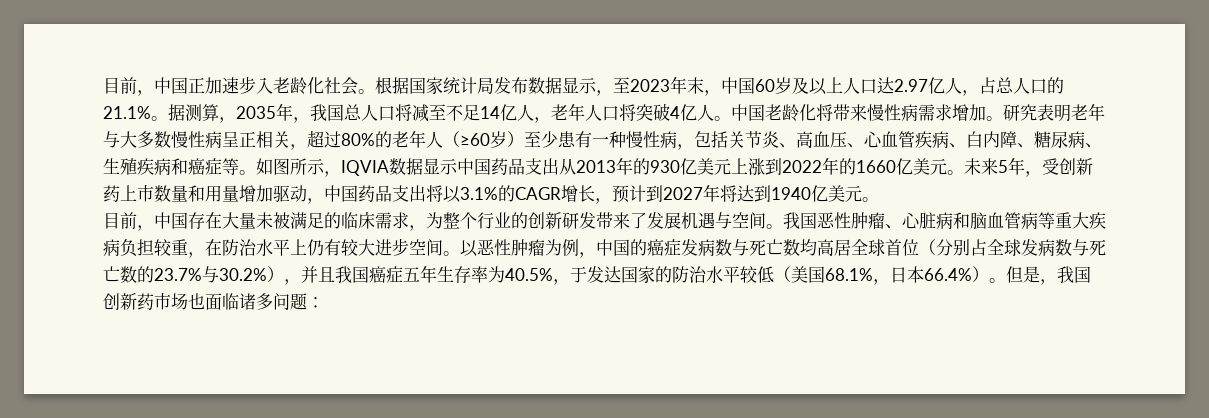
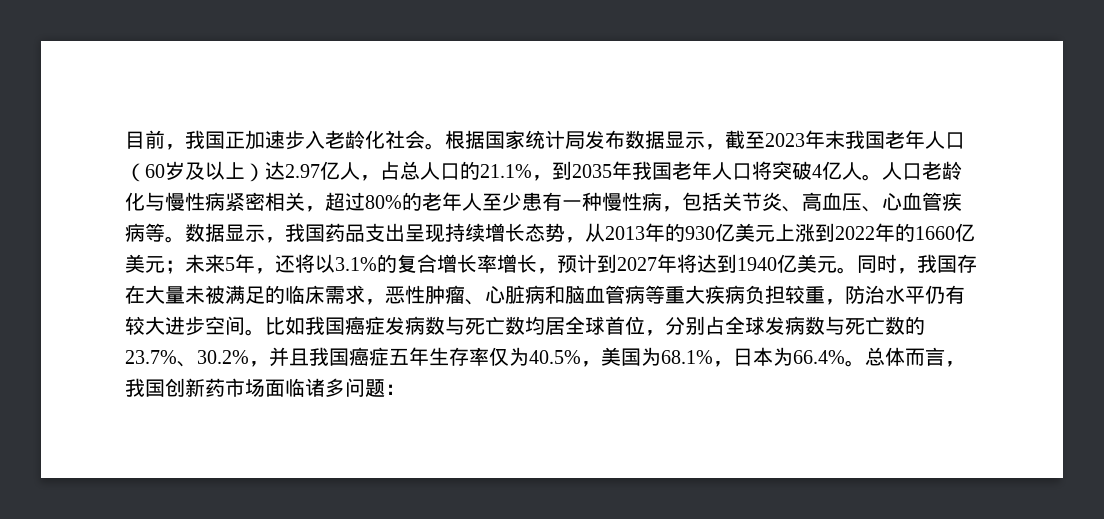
[103,77,171,96] 目前，中 -> [125,130,205,150] 目前，我
(613, 93) none -> [725,130,745,149] 截
[704,77,755,96] ，中国 -> [845,130,965,149] [125,163,145,182] 我国老年人口（
[843,77,877,94] 人口 -> [245,163,265,182] ）
[151,103,551,123] 。据测算，2035年，我国总人口将减至不足14亿人， -> [532,161,672,181] ，到2035年我国
[731,103,1105,122] [103,131,256,149] 中国老龄化将带来慢性病需求增加。研究表明老年与大多数慢性病呈正 -> [882,161,962,180] [125,192,265,211] 人口老龄化与慢性病紧密
[443,131,524,148] （≥60岁） -> (482, 202) none
[949,131,1102,149] [103,158,559,177] 、白内障、糖尿病、生殖疾病和癌症等。如图所示，IQVIA数据显示中国药品支出 -> [145,223,585,243] 等。数据显示，我国药品支出呈现持续增长态势，
[947,170,964,175] 。 -> [165,260,185,274] ；
[1042,158,1093,175] [103,185,561,204] 受创新药上市数量和用量增加驱动，中国药品支出将以3.1%的CAGR -> [275,254,497,273] 还将以3.1%的复合增长率
[103,212,171,231] // 目前，中 -> [857,254,937,274] 同时，我
[426,212,817,229] 为整个行业的创新研发带来了发展机遇与空间。我国 -> (385, 302) none
[205,239,307,256] 在防治水平上 -> [845,285,925,304] 防治水平
[460,239,647,258] 以恶性肿瘤为例，中国的 -> [265,316,345,335] 比如我国
[817,239,834,256] 高 -> (545, 325) none
[919,239,936,255] （ -> [645,330,665,336] ，
[202,266,284,283] 与30.2%） -> [177,350,249,367] 、30.2%
(488, 274) none -> [489,347,509,366] 仅
[570,266,1040,285] 于发达国家的防治水平较低（美国68.1%，日本66.4%）。但是 -> [601,347,945,367] 美国为68.1%，日本为66.4%。总体而言
[188,293,205,310] 也 -> (265, 388) none

